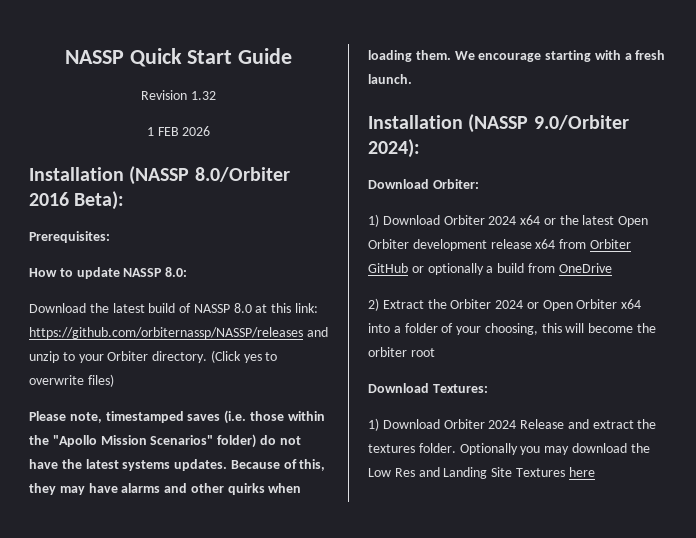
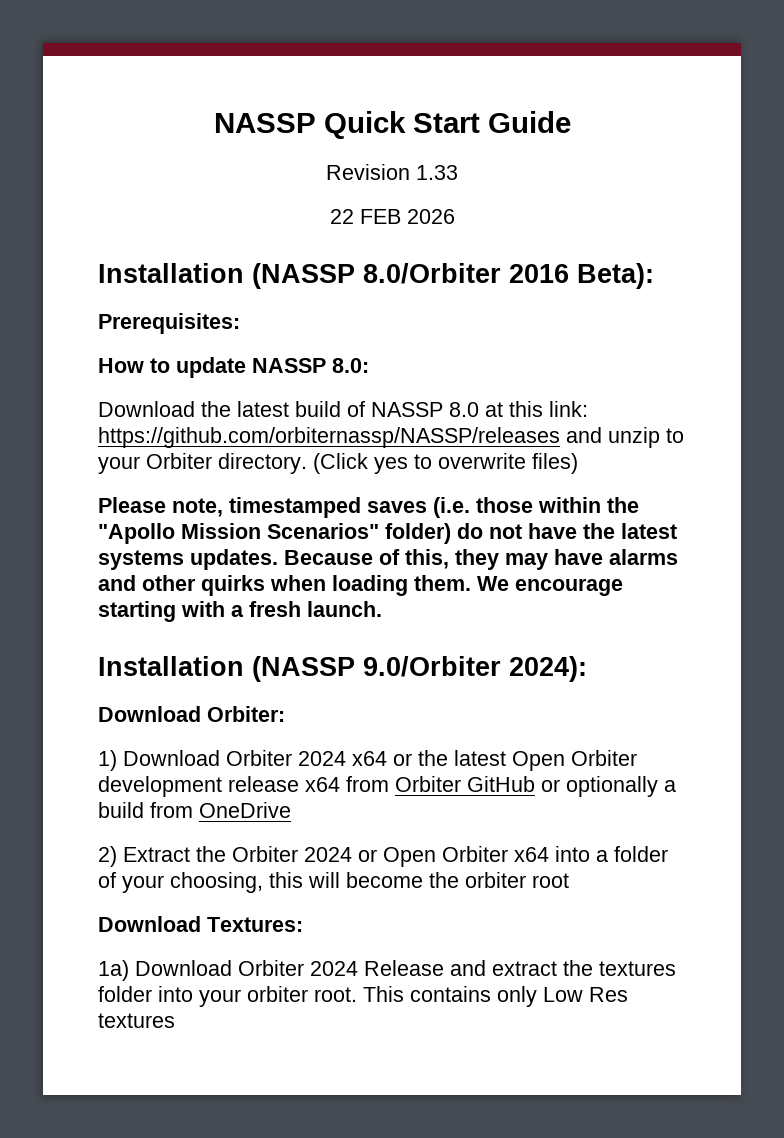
[190,91,216,100] [146,127,154,136] 1.32 // 1 -> [416,165,458,180] [329,209,354,224] 1.33 // 22
[368,418,379,431] 1) -> [98,960,129,981] 1a)
[418,443,650,455] [368,467,595,479] folder. Optionally you may download the Low Res and Landing Site Textures here -> [98,986,628,1007] [98,1013,175,1028] folder into your orbiter root. This contains only Low Res textures

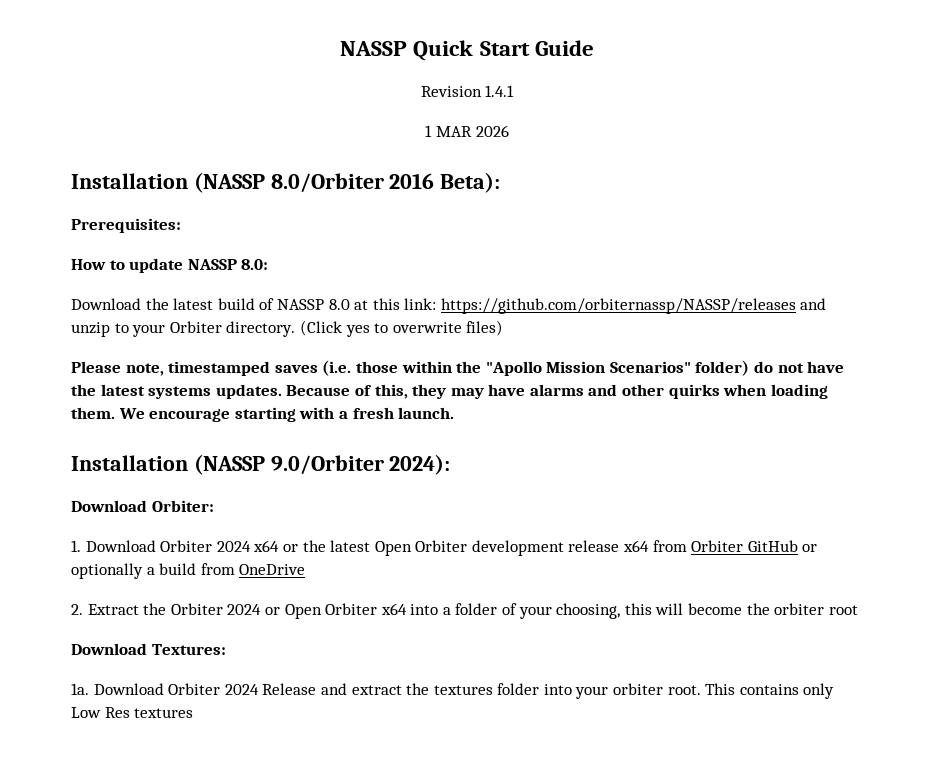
[416,165,458,180] [329,209,401,224] 1.33 // 22 FEB -> [485,85,515,97] [425,125,472,137] 1.4.1 // 1 MAR
[98,750,117,771] 1) -> [71,540,81,552] 1.
[98,846,117,867] 2) -> [71,604,83,615] 2.
[98,960,129,981] 1a) -> [71,683,89,695] 1a.

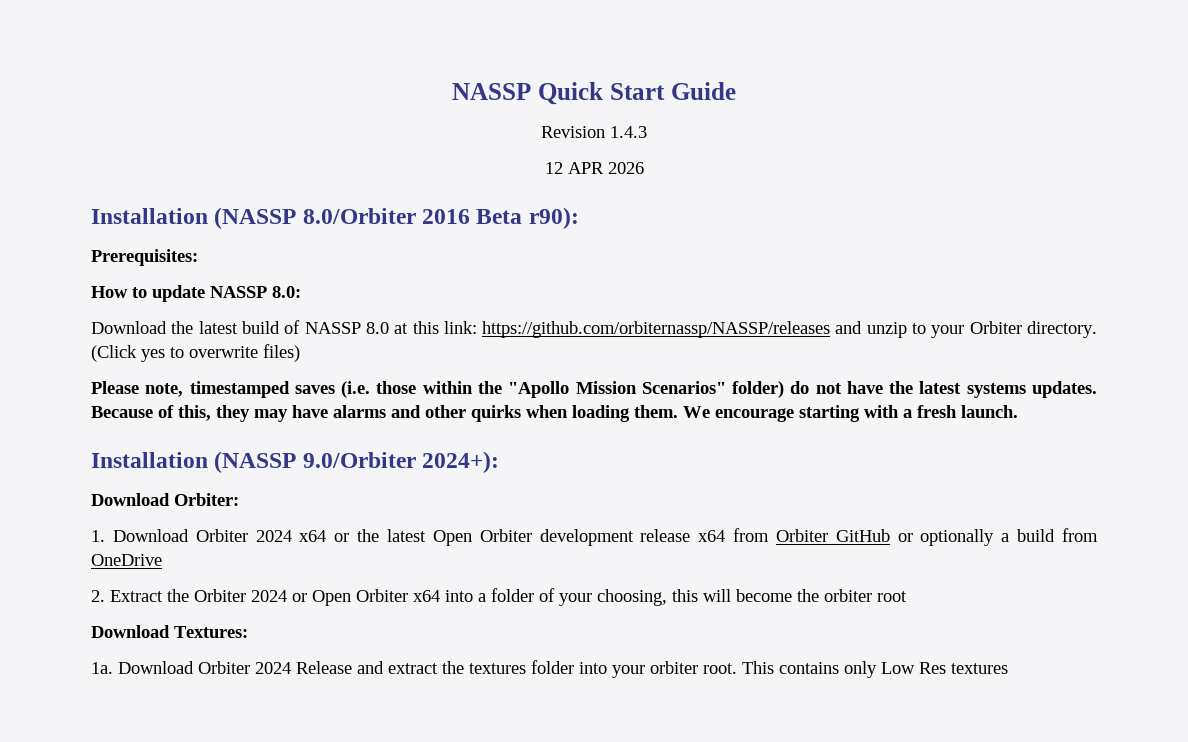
[485,85,515,97] [425,125,472,137] 1.4.1 // 1 MAR -> [610,126,647,138] [544,162,604,174] 1.4.3 // 12 APR
[440,172,501,193] Beta): -> [476,207,579,229] Beta r90):
[389,454,451,475] 2024): -> [422,451,500,473] 2024+):

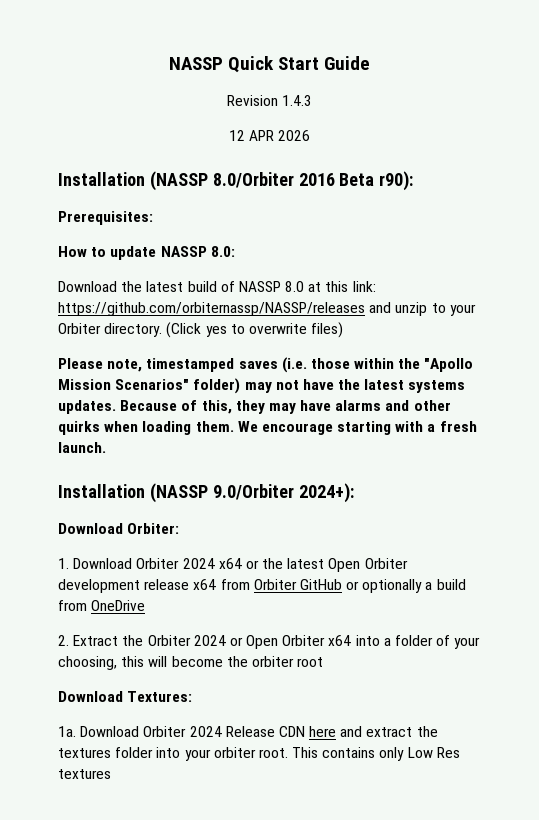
[790,381,810,394] do -> [244,382,272,393] may
(352, 667) none -> [278,726,337,737] CDN here

